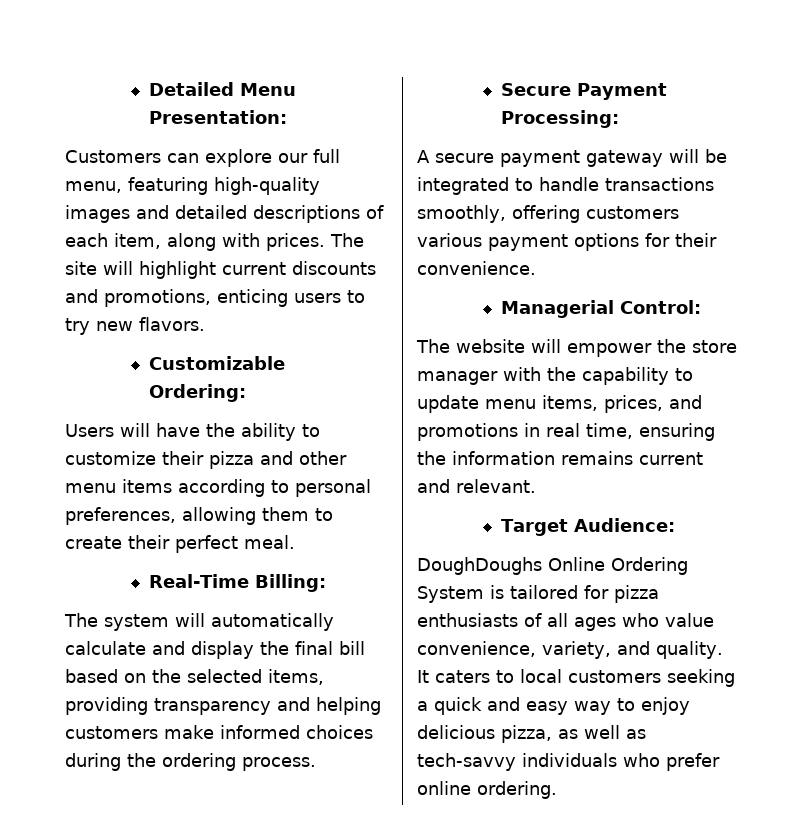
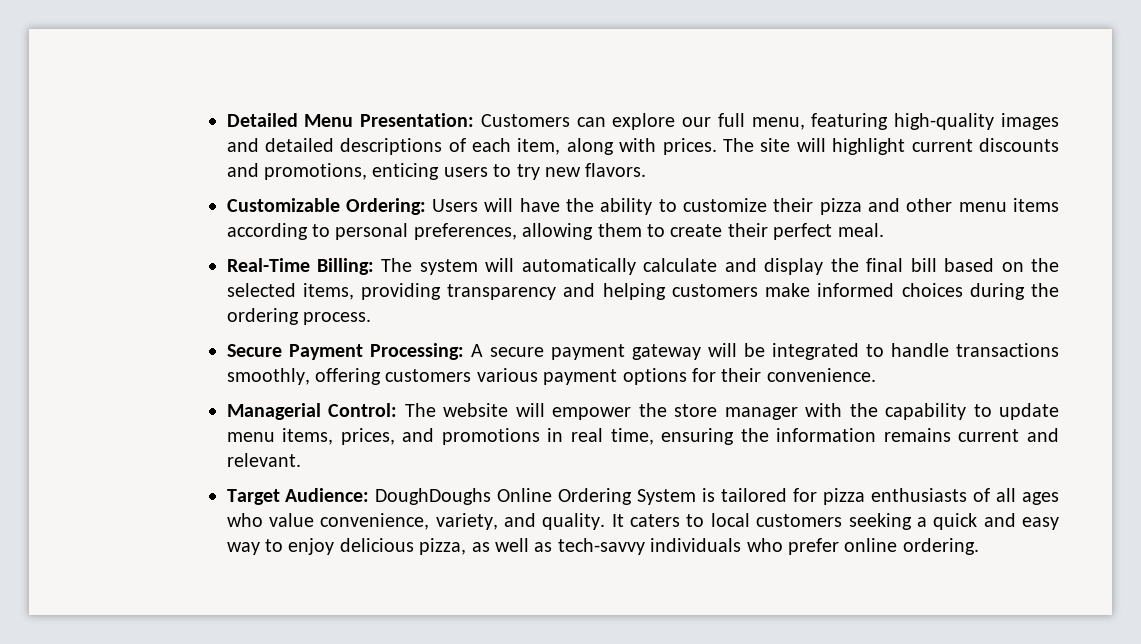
(287, 117) // -> (475, 120) none
(246, 393) // -> (426, 206) none
(326, 583) // -> (374, 266) none
(619, 119) // -> (464, 351) none
(701, 307) // -> (398, 410) none
(675, 525) // -> (370, 495) none

